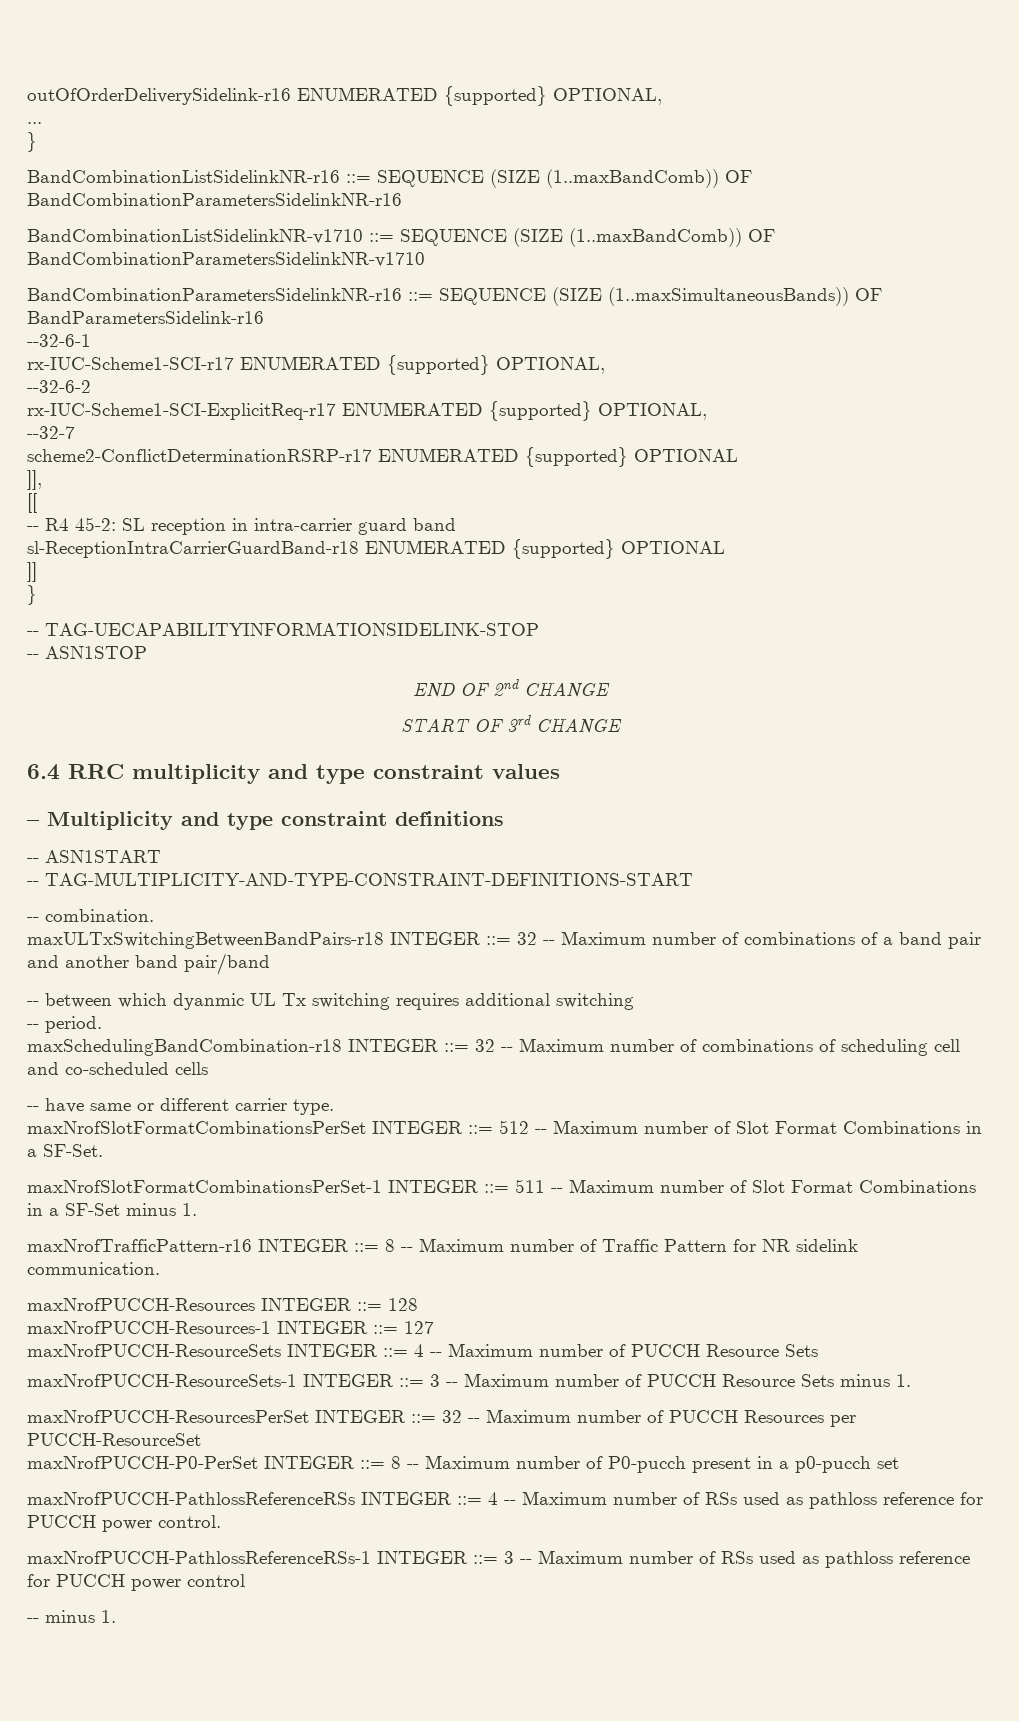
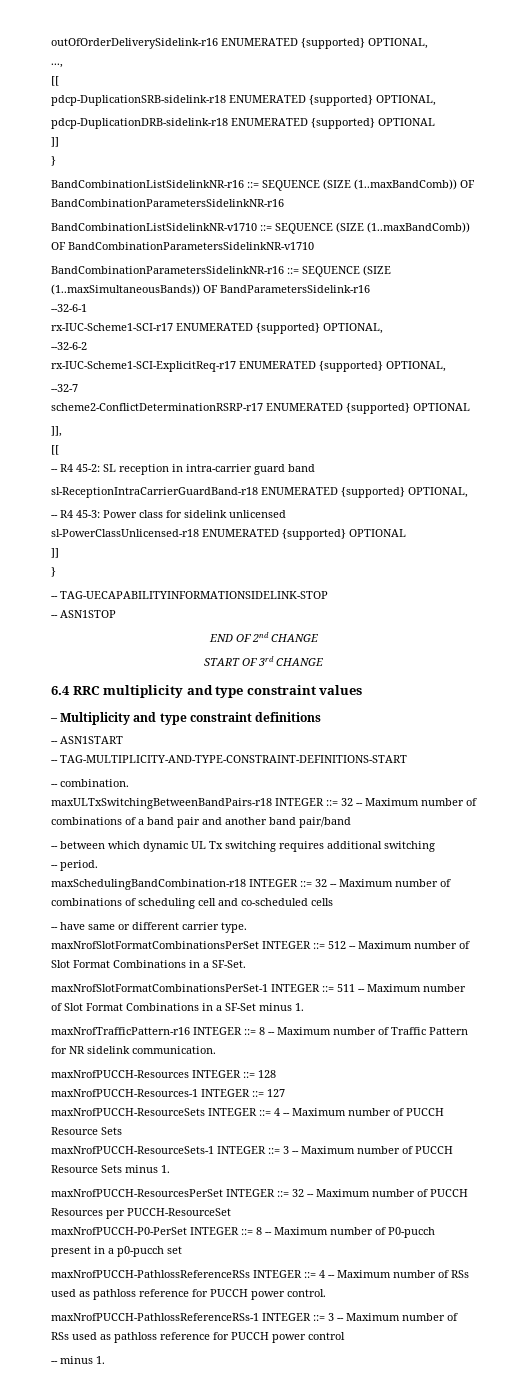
[27,122,42,124] ... -> [51,63,63,68] [51,76,59,86] [51,95,436,106] [51,118,435,129] [51,137,59,147] ..., // [[ // pdcp-DuplicationSRB-sidelink-r18 ENUMERATED {supported} OPTIONAL, // pdcp-DuplicationDRB-sidelink-r18 ENUMERATED {supported} OPTIONAL // ]]
(615, 549) none -> [408,487,468,498] [51,510,286,518] [51,529,346,540] OPTIONAL, // -- R4 45-3: Power class for sidelink unlicensed // sl-PowerClassUnlicensed-r18 ENUMERATED {supported}
[173,993,244,1010] dyanmic -> [143,841,188,852] dynamic

